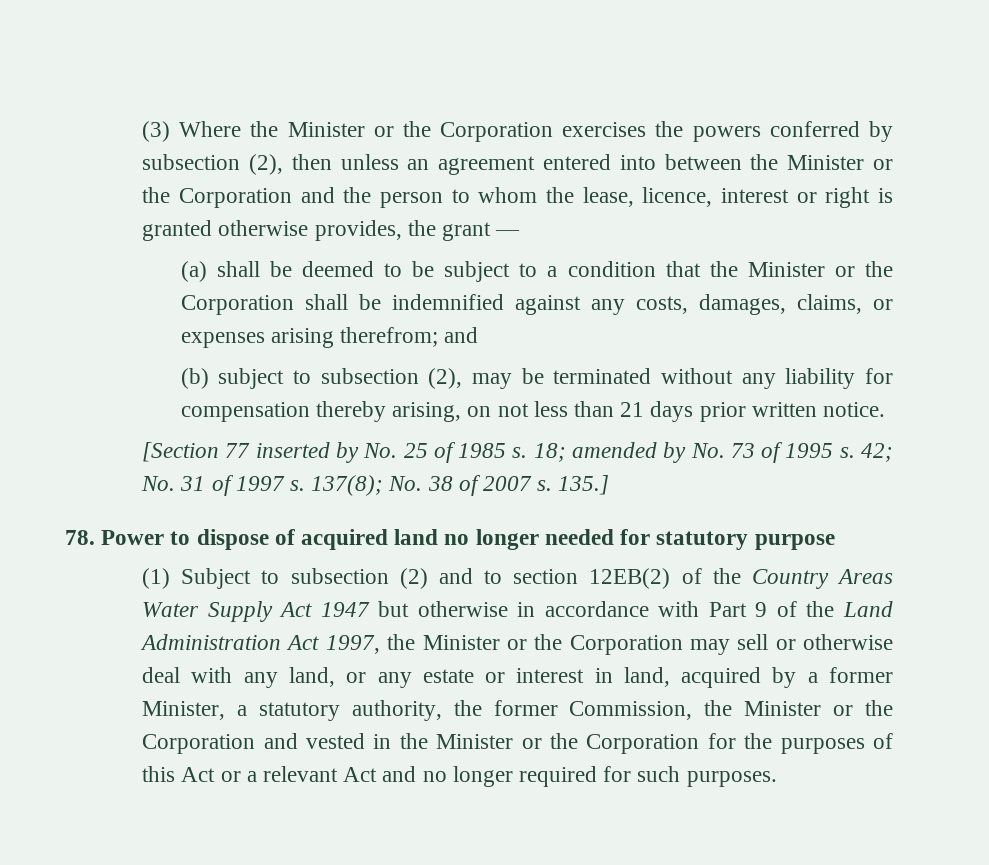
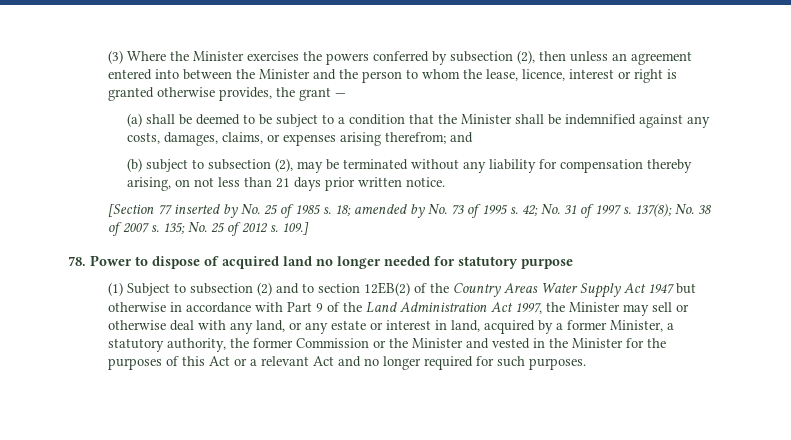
[373,121,554,142] or the Corporation -> (244, 56) none
[873,159,894,170] [142,187,292,208] or the Corporation -> (310, 74) none
[834,261,893,277] [180,295,294,315] or the Corporation -> (513, 119) none
[558,475,610,495] 135.] -> [162,222,309,236] 135; No. 25 of 2012 s. 109.]
[506,634,683,655] or the Corporation -> (620, 307) none
[569,700,893,720] [142,734,256,754] Commission, the Minister or the Corporation -> [295,338,463,348] Commission or the Minister
[521,733,700,754] or the Corporation -> (623, 343) none

